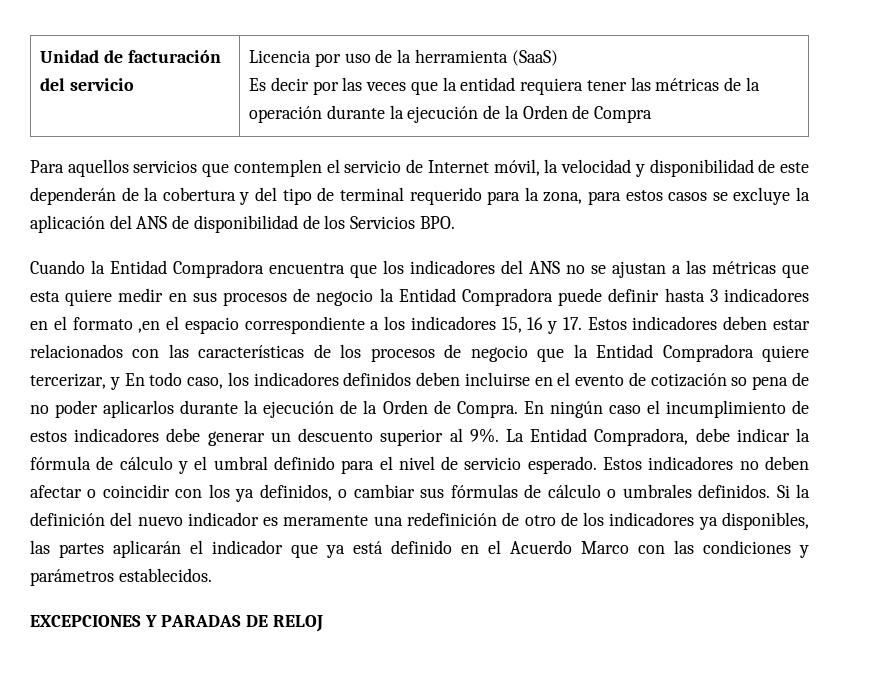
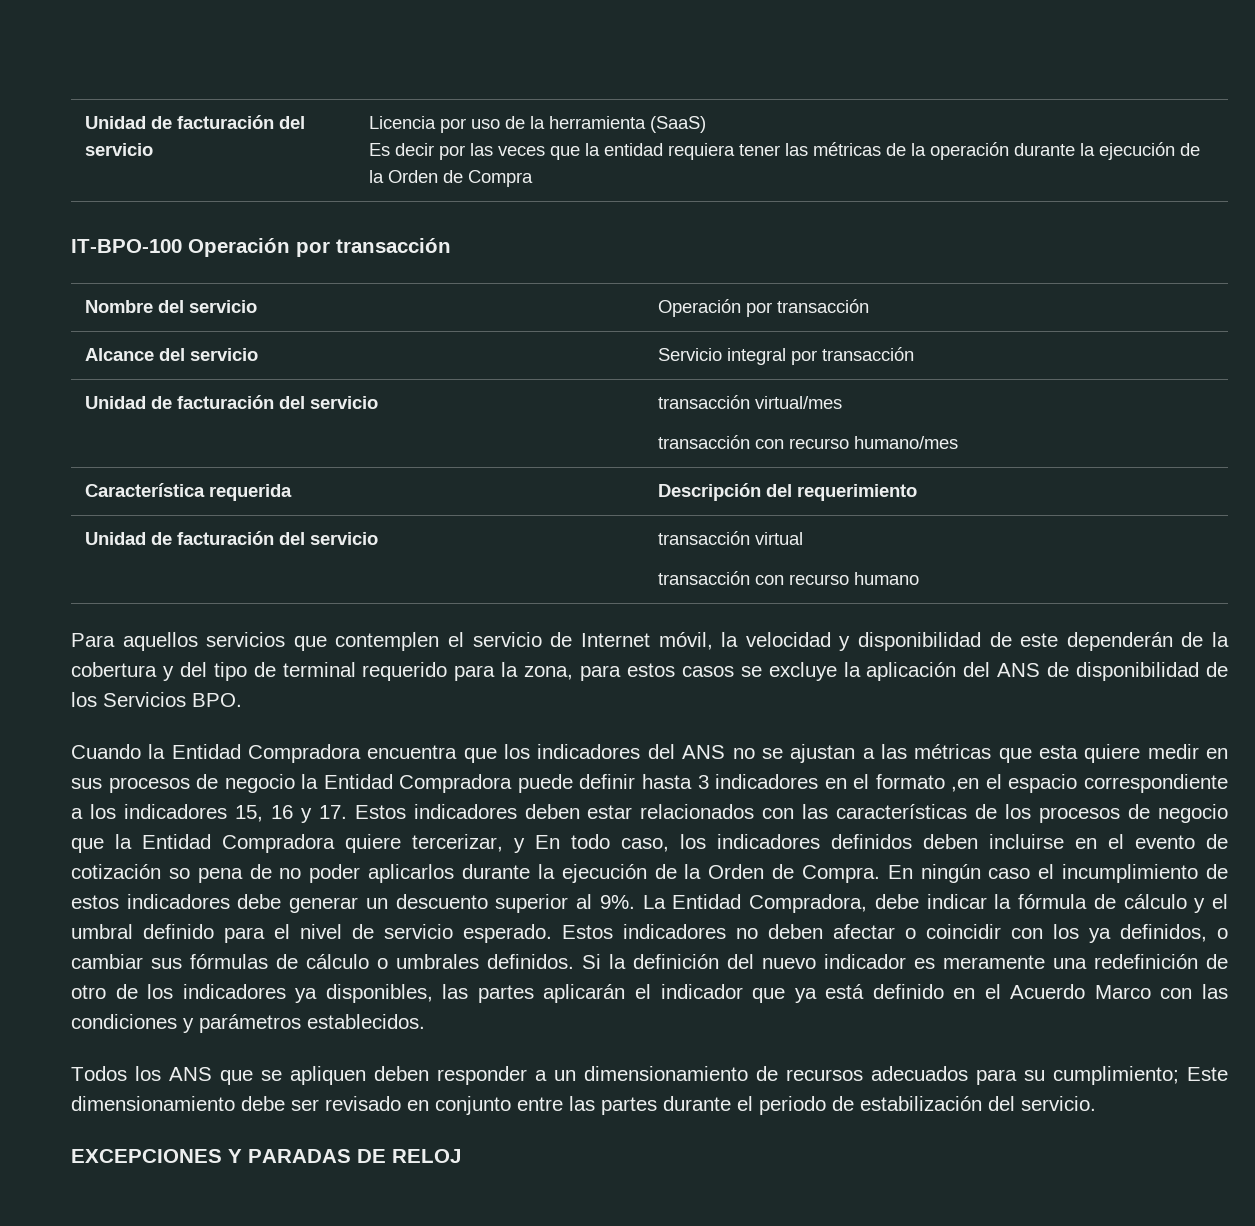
(653, 114) none -> [71,238,451,257] [85,300,258,313] [658,299,870,317] [85,348,259,361] [658,347,915,365] [85,395,379,409] [658,395,843,409] [658,435,959,449] [85,483,293,501] [658,483,918,501] [85,531,379,545] [658,531,804,545] [658,571,920,585] // IT-BPO-100 Operación por transacción // Nombre del servicio | Operación por transacción // Alcance del servicio | Servicio integral por transacción // Unidad de facturación del servicio | transacción virtual/mes // transacción con recurso humano/mes // Característica requerida | Descripción del requerimiento // Unidad de facturación del servicio | transacción virtual // transacción con recurso humano
(212, 575) none -> [71,1066,1228,1085] [71,1096,1096,1115] // Todos los ANS que se apliquen deben responder a un dimensionamiento de recursos adecuados para su cumplimiento; Este dimensionamiento debe ser revisado en conjunto entre las partes durante el periodo de estabilización del servicio.

